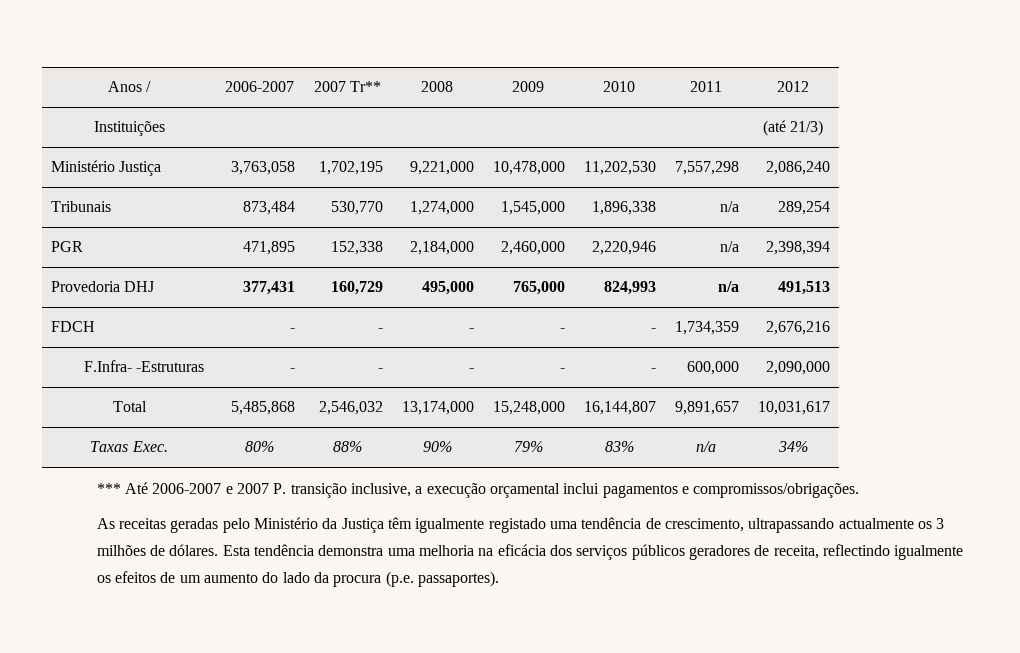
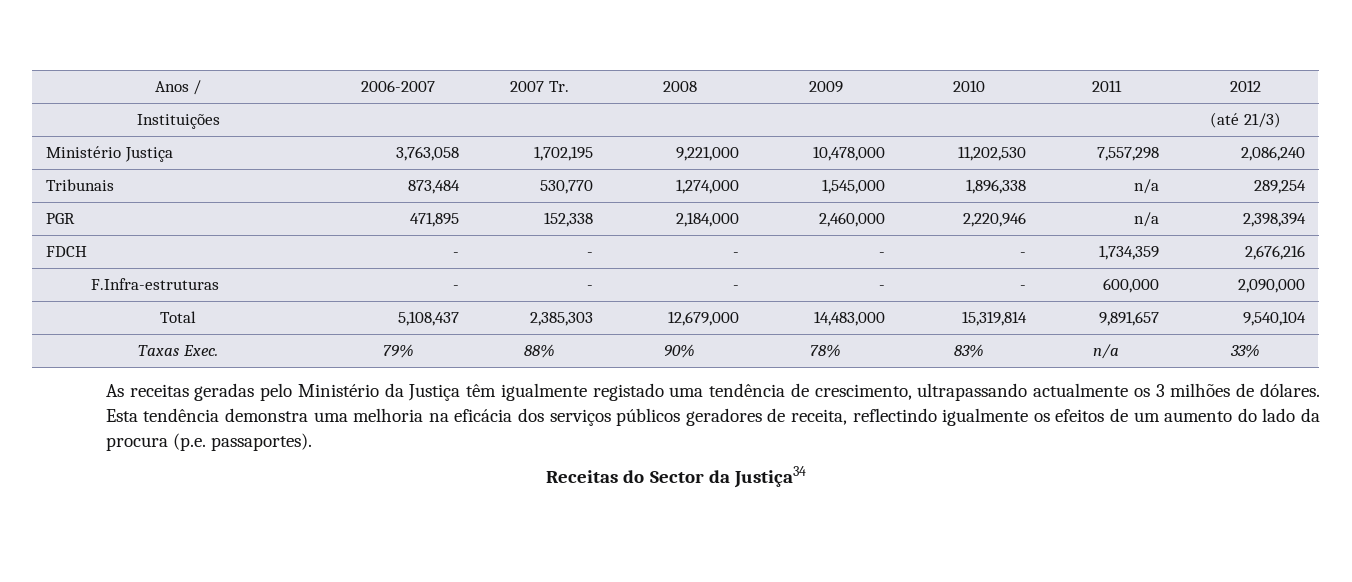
[350,81,382,92] Tr** -> [548,81,569,92] Tr.
[51,281,155,292] [242,281,295,295] [330,281,383,295] [421,281,474,295] [512,281,565,295] [603,281,656,295] [717,281,739,292] [777,281,830,295] // Provedoria DHJ | 377,431 | 160,729 | 495,000 | 765,000 | 824,993 | n/a | 491,513 -> (1306, 220) none
[83,360,205,372] F.Infra- -Estruturas -> [90,278,219,290] F.Infra-estruturas
[230,401,295,415] [318,401,383,415] [401,401,474,415] [492,401,565,415] [583,401,656,415] 5,485,868 | 2,546,032 | 13,174,000 | 15,248,000 | 16,144,807 -> [397,311,459,326] [529,312,593,326] [667,311,739,326] [813,311,885,326] [961,311,1027,326] 5,108,437 | 2,385,303 | 12,679,000 | 14,483,000 | 15,319,814
[757,401,830,415] 10,031,617 -> [1242,311,1306,326] 9,540,104
[245,441,274,452] 80% -> [382,344,414,358] 79%
[513,441,543,452] 79% -> [810,344,841,358] 78%
[777,441,808,452] [96,482,860,498] 34% // *** Até 2006-2007 e 2007 P. transição inclusive, a execução orçamental inclui pagamentos e compromissos/obrigações. -> [1230,344,1260,358] 33%
(499, 579) none -> [546,466,806,488] // Receitas do Sector da Justiça34

